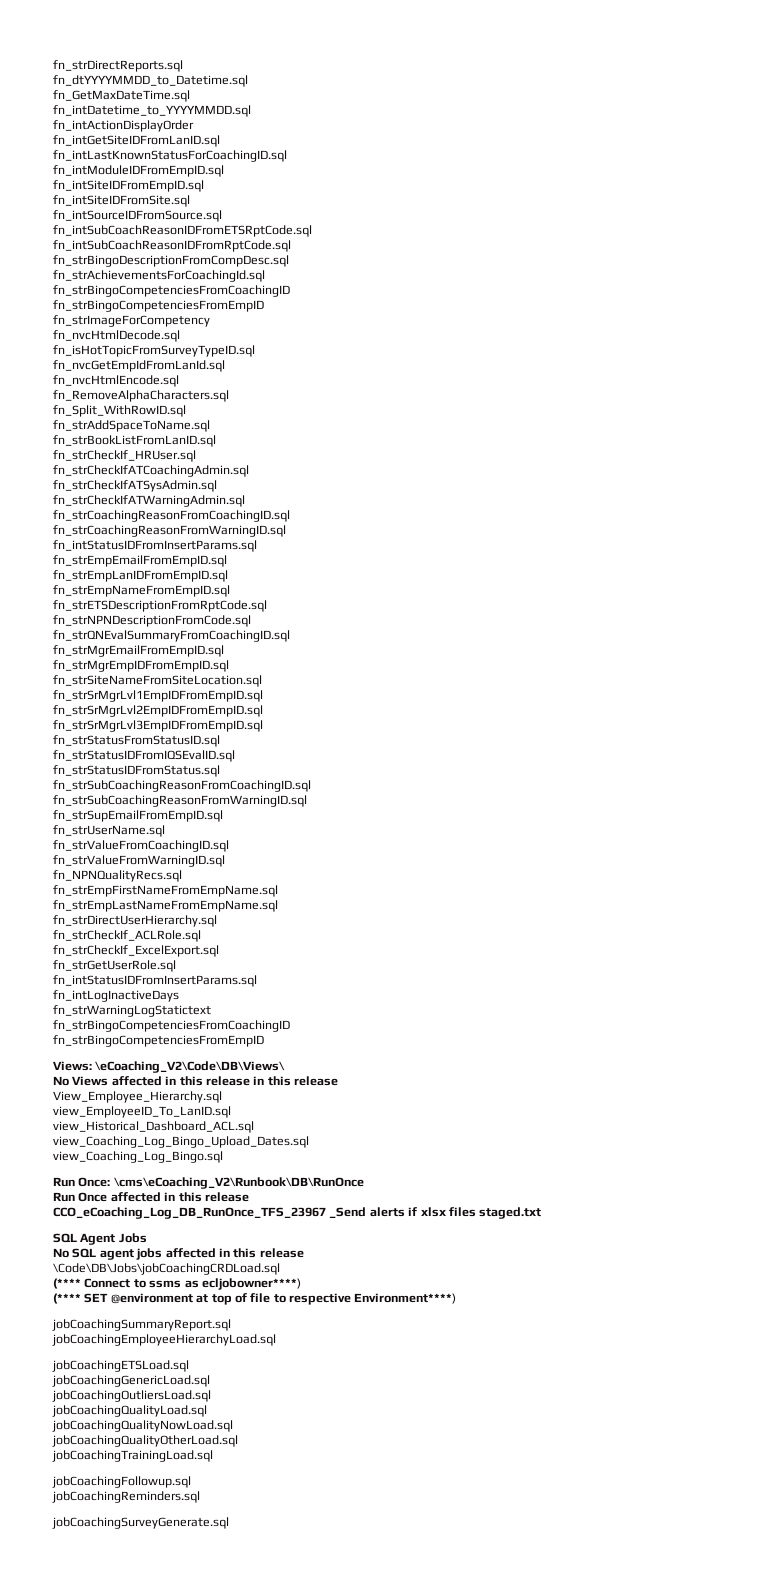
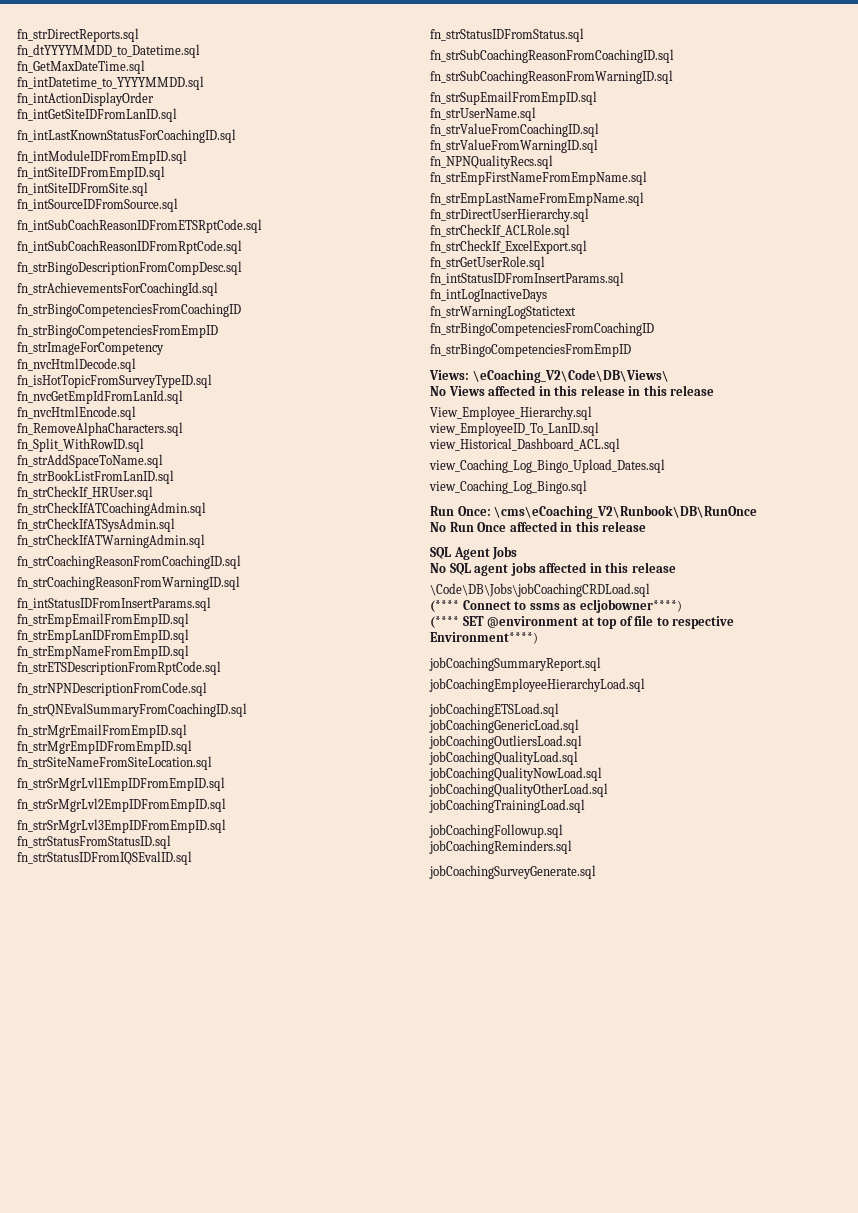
(364, 1183) none -> [430,522,446,532] No
[53,1207,542,1219] // CCO_eCoaching_Log_DB_RunOnce_TFS_23967 _Send alerts if xlsx files staged.txt -> (647, 526) none

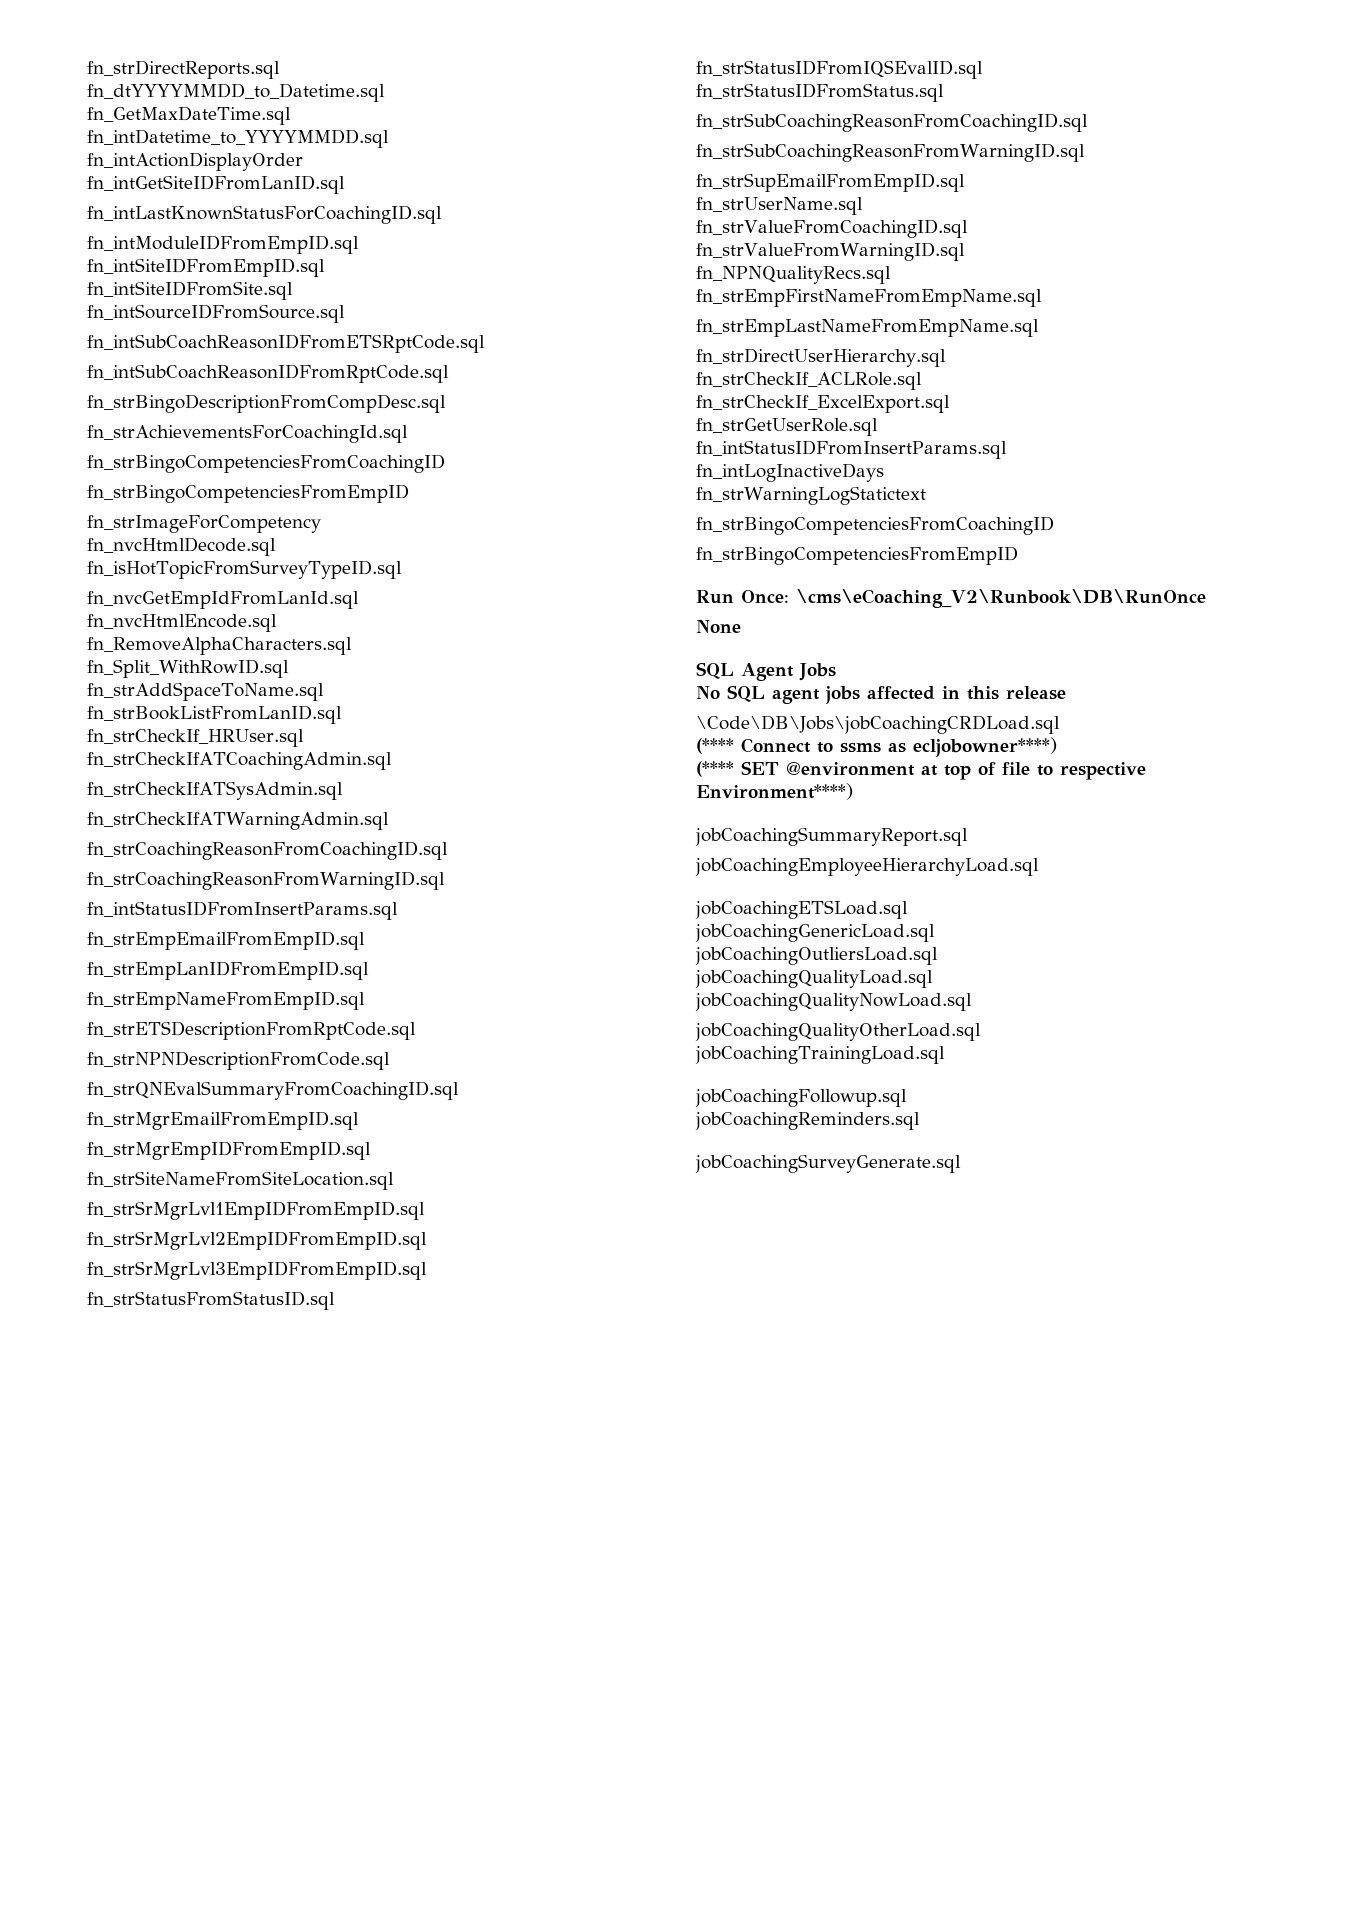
[429,369,669,383] [430,385,715,396] [430,406,592,420] [429,422,599,436] [429,438,620,452] [429,459,665,473] [429,480,587,494] [430,505,758,519] [430,521,647,532] Views: \eCoaching_V2\Code\DB\Views\ // No Views affected in this release in this release // View_Employee_Hierarchy.sql // view_EmployeeID_To_LanID.sql // view_Historical_Dashboard_ACL.sql // view_Coaching_Log_Bingo_Upload_Dates.sql // view_Coaching_Log_Bingo.sql // Run Once: \cms\eCoaching_V2\Runbook\DB\RunOnce // No Run Once affected in this release -> [696,589,1206,608] [696,620,741,633] Run Once: \cms\eCoaching_V2\Runbook\DB\RunOnce // None

